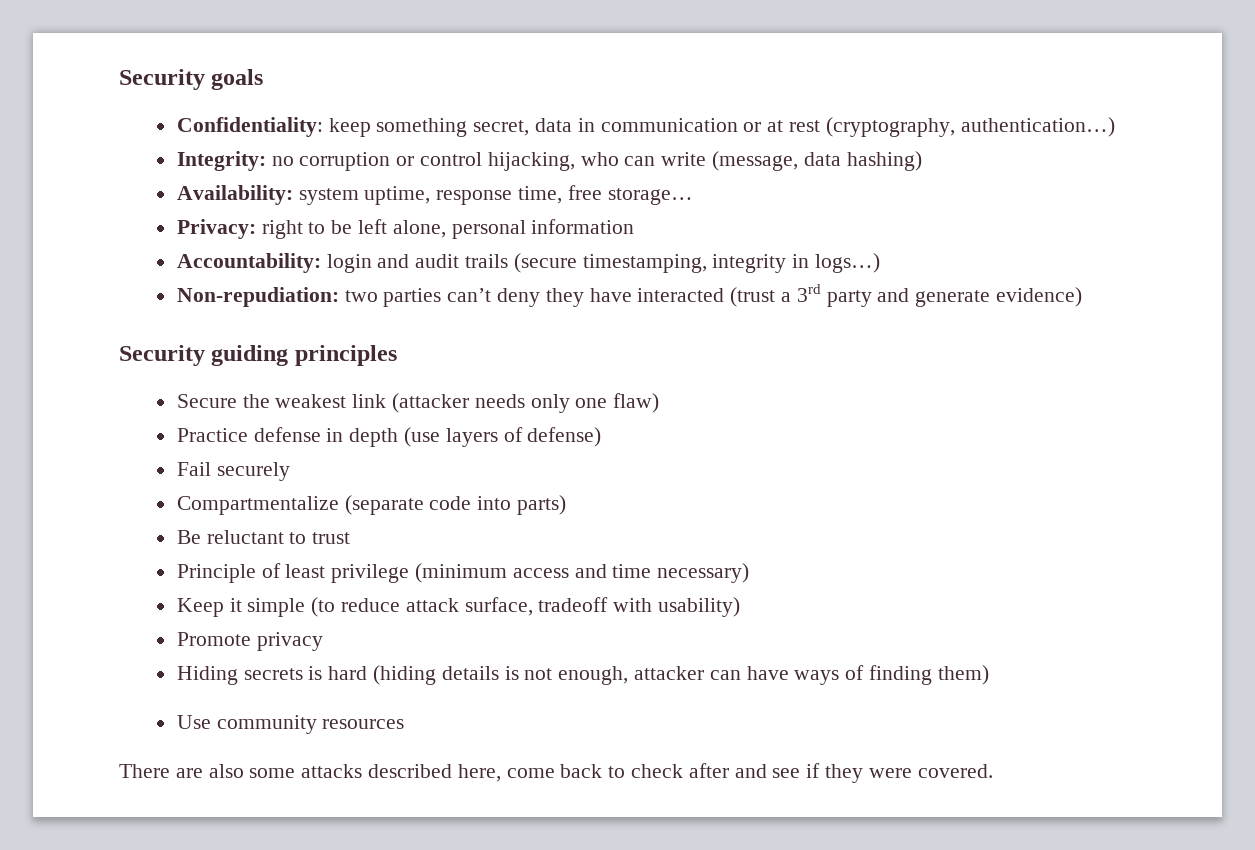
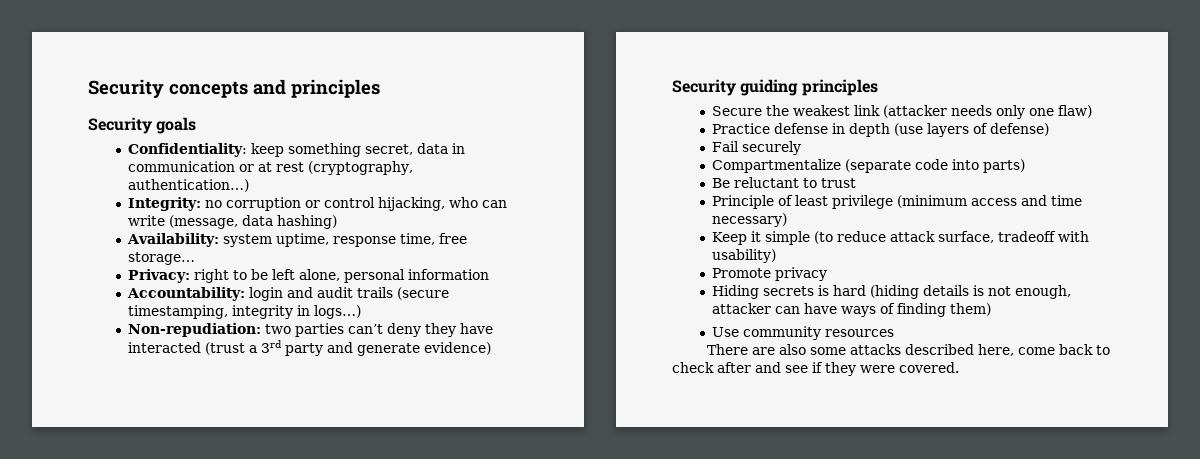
[119,69,205,90] Security -> [88,79,380,98] [88,117,152,134] Security concepts and principles // Security

